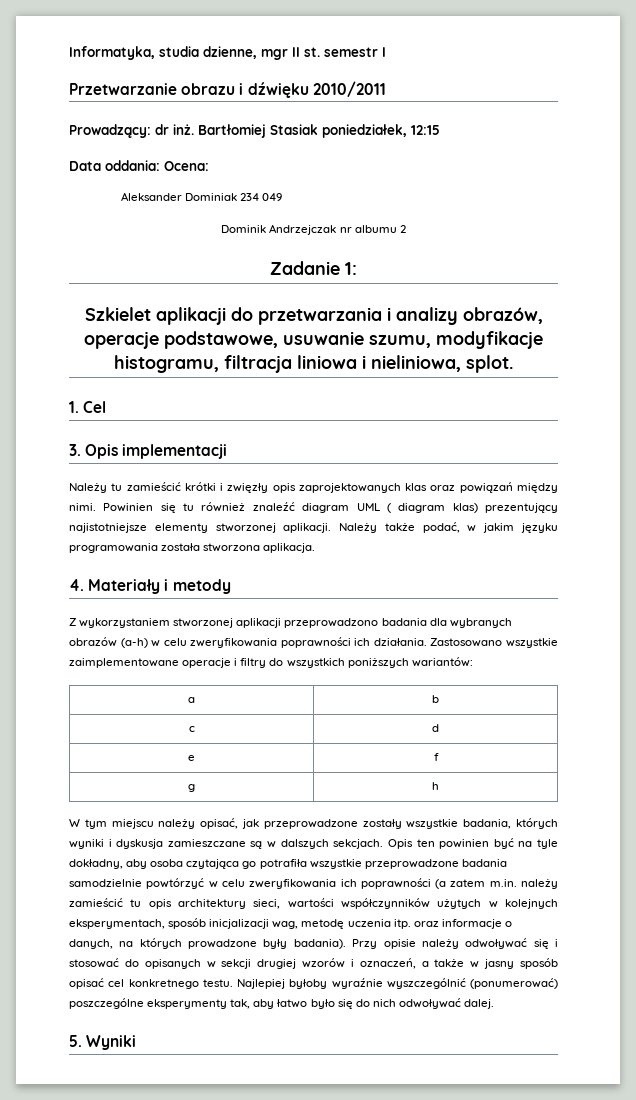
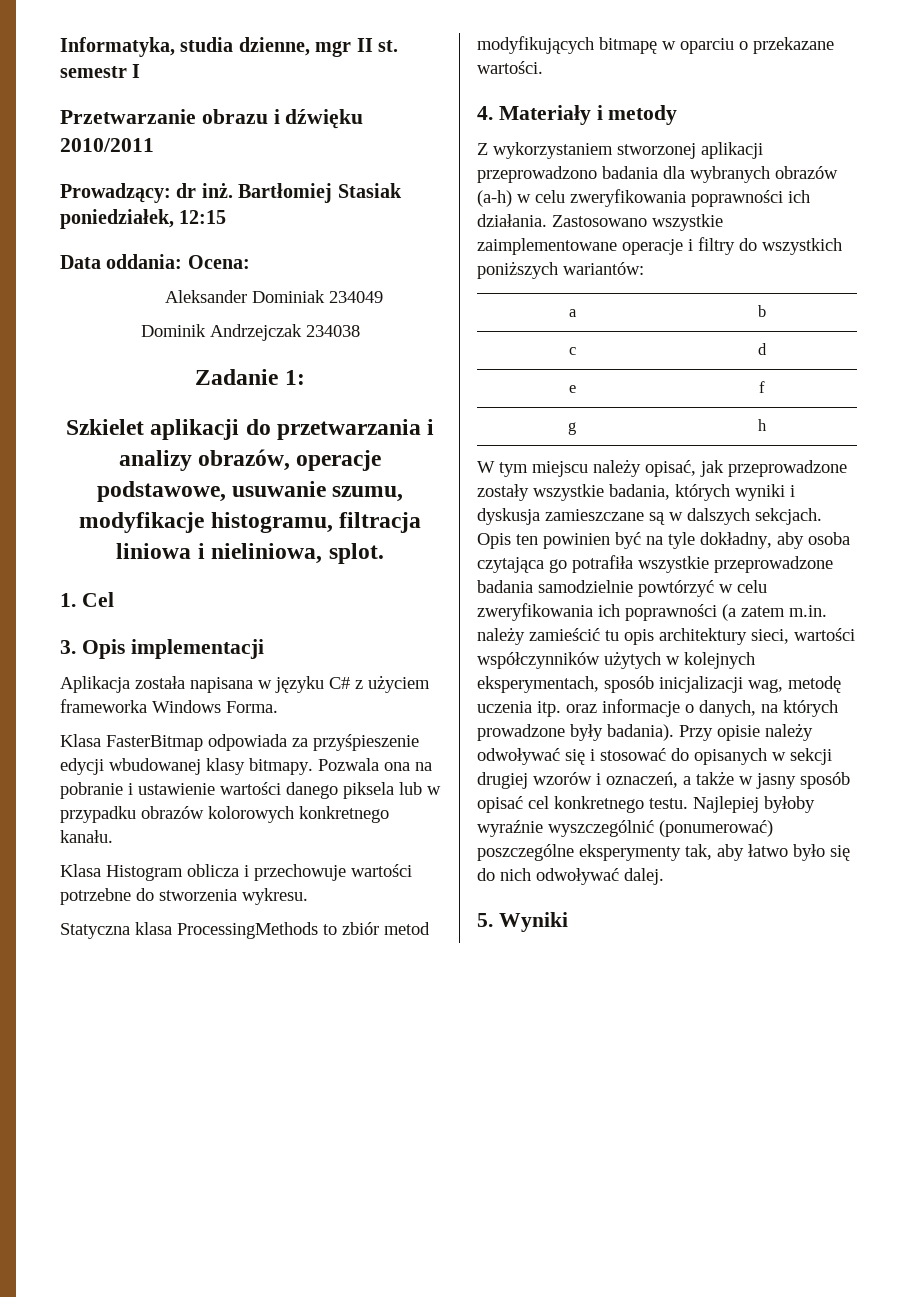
[240,193,283,201] 234 049 -> [329,291,384,303] 234049
[339,225,406,233] nr albumu 2 -> [305,325,360,337] 234038
[69,482,558,493] [69,502,558,513] [69,522,558,533] [69,543,316,553] Należy tu zamieścić krótki i zwięzły opis zaprojektowanych klas oraz powiązań między nimi. Powinien się tu również znaleźć diagram UML ( diagram klas) prezentujący najistotniejsze elementy stworzonej aplikacji. Należy także podać, w jakim języku programowania została stworzona aplikacja. -> [60,675,430,693] [60,699,278,713] [60,734,419,751] [60,758,432,775] [60,782,441,799] [60,806,389,823] [60,830,113,843] [60,864,412,881] [60,888,308,905] [60,922,430,939] [477,36,834,54] [477,61,543,74] Aplikacja została napisana w języku C# z użyciem frameworka Windows Forma. // Klasa FasterBitmap odpowiada za przyśpieszenie edycji wbudowanej klasy bitmapy. Pozwala ona na pobranie i ustawienie wartości danego piksela lub w przypadku obrazów kolorowych konkretnego kanału. // Klasa Histogram oblicza i przechowuje wartości potrzebne do stworzenia wykresu. // Statyczna klasa ProcessingMethods to zbiór metod modyfikujących bitmapę w oparciu o przekazane wartości.

